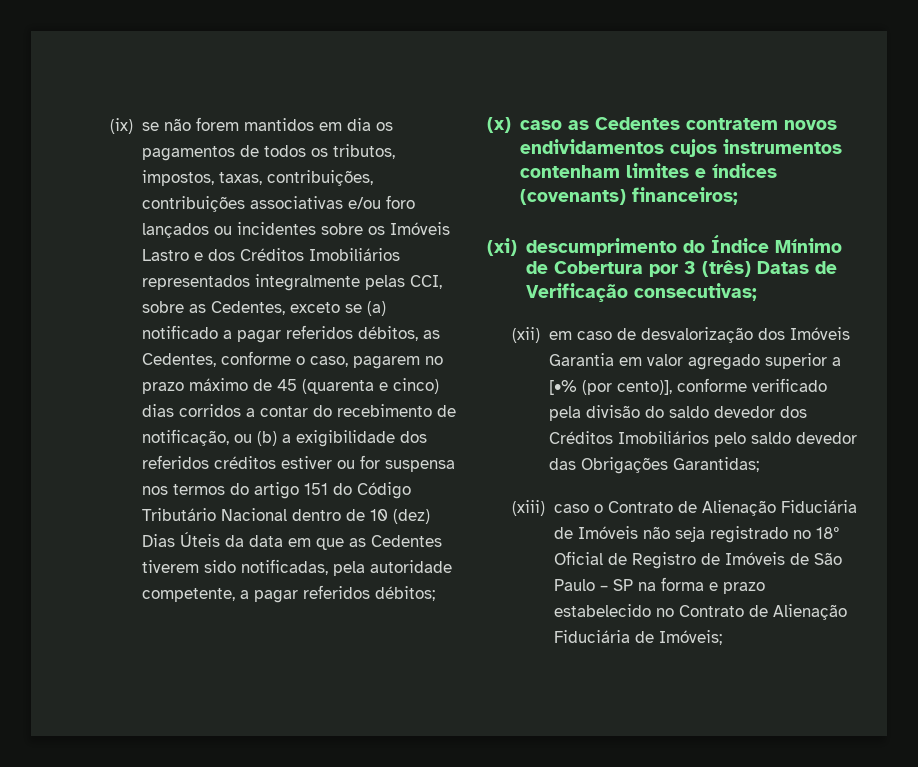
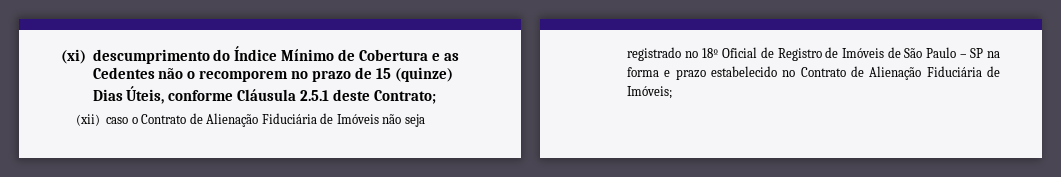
[110,117,393,134] [141,144,395,161] [141,170,373,186] [141,195,415,212] [141,222,450,238] [141,248,400,261] [141,274,442,291] [141,301,386,316] [141,325,440,343] [141,351,443,369] [141,378,439,394] [141,404,456,417] [141,429,427,447] [141,455,455,472] [141,482,411,499] [141,508,430,524] [141,532,442,550] [141,559,452,576] [141,585,435,603] [487,117,837,133] [519,139,842,157] [519,163,777,178] [519,187,738,205] (ix) se não forem mantidos em dia os pagamentos de todos os tributos, impostos, taxas, contribuições, contribuições associativas e/ou foro lançados ou incidentes sobre os Imóveis Lastro e dos Créditos Imobiliários representados integralmente pelas CCI, sobre as Cedentes, exceto se (a) notificado a pagar referidos débitos, as Cedentes, conforme o caso, pagarem no prazo máximo de 45 (quarenta e cinco) dias corridos a contar do recebimento de notificação, ou (b) a exigibilidade dos referidos créditos estiver ou for suspensa nos termos do artigo 151 do Código Tributário Nacional dentro de 10 (dez) Dias Úteis da data em que as Cedentes tiverem sido notificadas, pela autoridade competente, a pagar referidos débitos; // (x) caso as Cedentes contratem novos endividamentos cujos instrumentos contenham limites e índices (covenants) financeiros; // -> (61, 56) none
[648,260,837,277] [525,283,757,302] [512,327,850,343] [548,353,841,370] [548,378,827,395] [548,405,807,421] [548,431,857,447] [548,457,759,474] [512,500,546,516] por 3 (três) Datas de Verificação consecutivas; // (xii) em caso de desvalorização dos Imóveis Garantia em valor agregado superior a [•% (por cento)], conforme verificado pela divisão do saldo devedor dos Créditos Imobiliários pelo saldo devedor das Obrigações Garantidas; // (xiii) -> [431,53,459,61] [92,67,453,82] [92,86,436,104] [75,114,100,126] e as Cedentes não o recomporem no prazo de 15 (quinze) Dias Úteis, conforme Cláusula 2.5.1 deste Contrato; // (xii)

